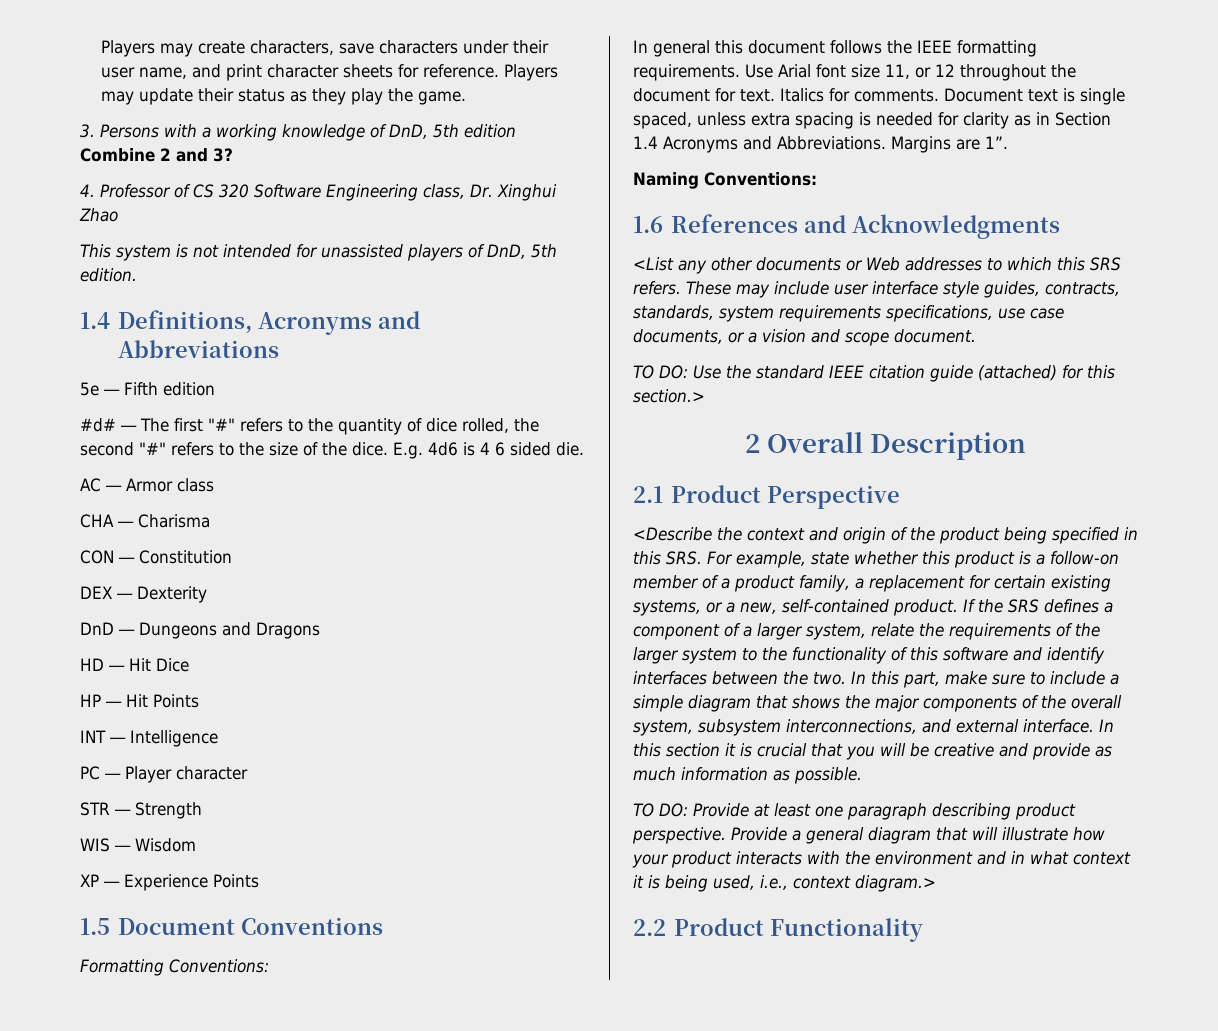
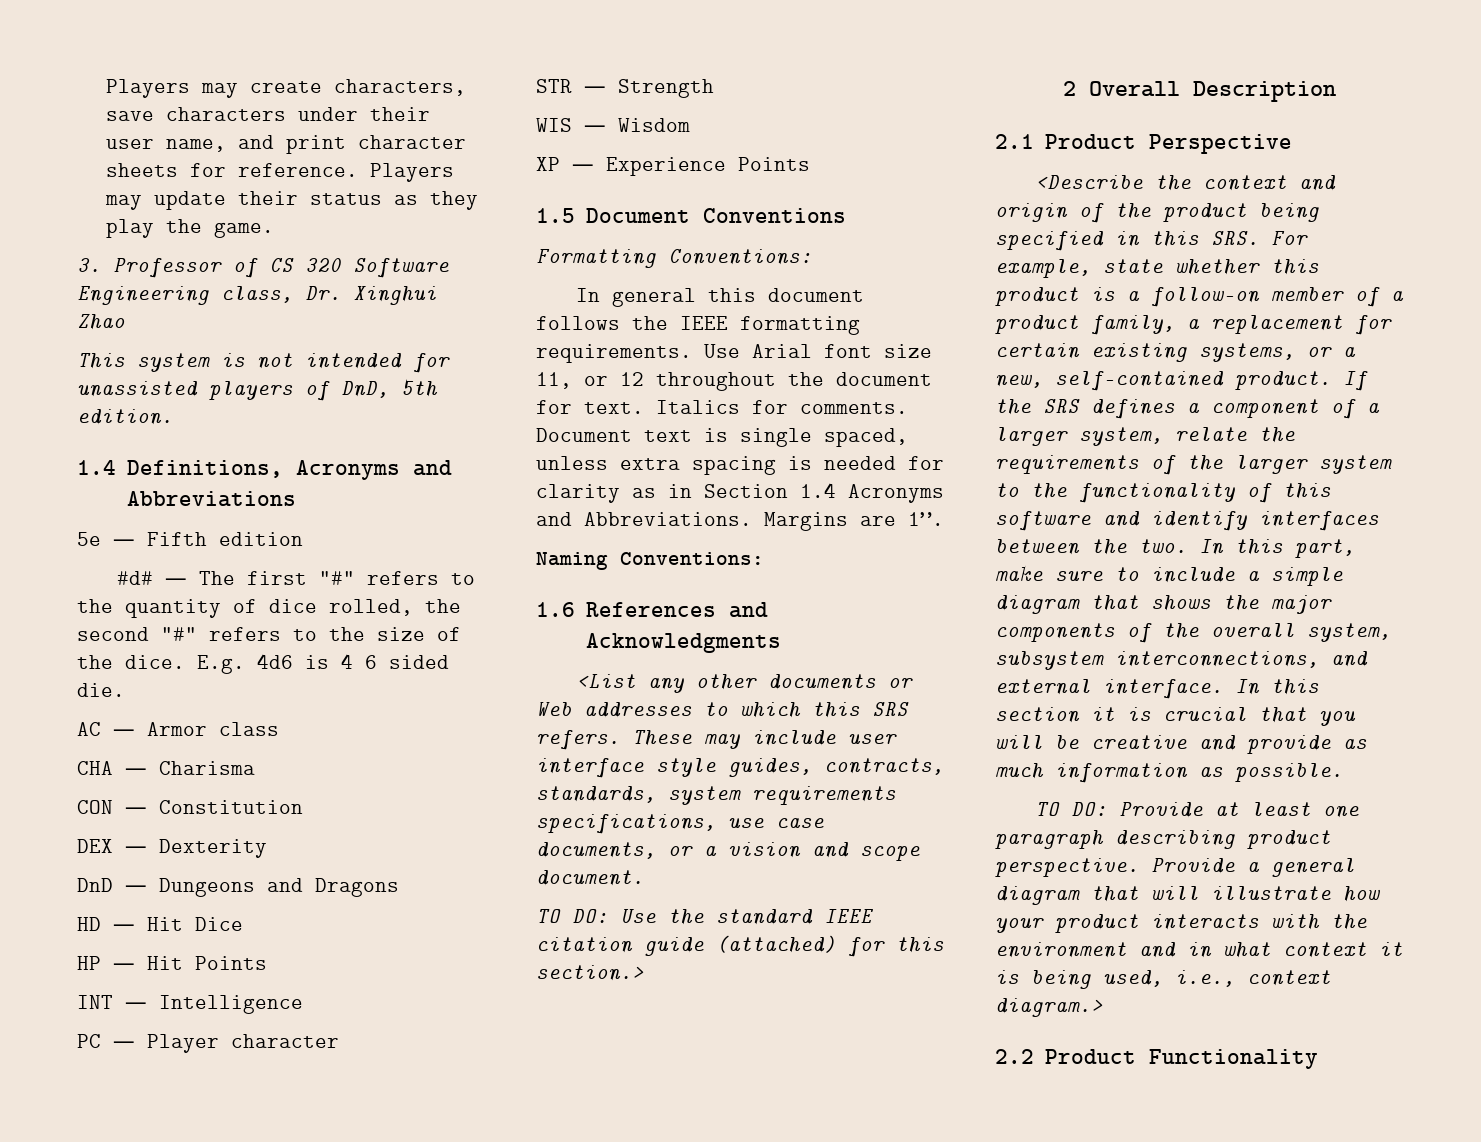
[100,124,516,141] [80,148,233,162] [80,184,95,197] Persons with a working knowledge of DnD, 5th edition Combine 2 and 3? // 4. -> (101, 265) none

